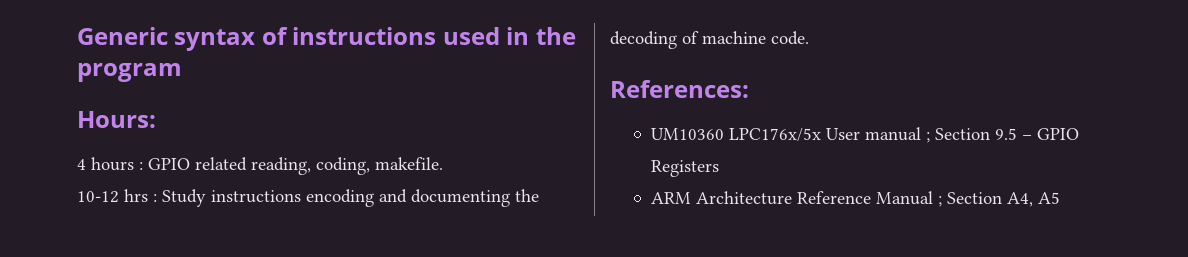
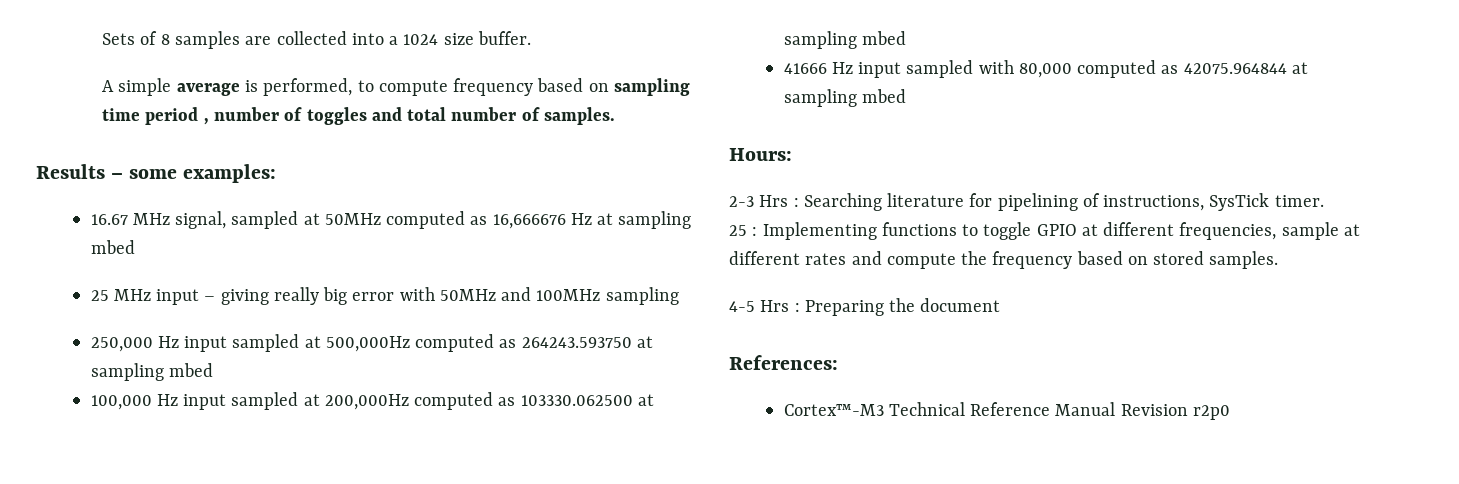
[77,27,576,51] [77,63,182,82] [77,111,156,128] [77,157,443,175] [77,189,539,207] [610,31,809,49] [610,80,749,98] [651,127,1080,143] [651,160,720,177] [651,191,1061,207] Generic syntax of instructions used in the program // Hours: // 4 hours : GPIO related reading, coding, makefile. // 10-12 hrs : Study instructions encoding and documenting the decoding of machine code. // References: // UM10360 LPC176x/5x User manual ; Section 9.5 – GPIO Registers // ARM Architecture Reference Manual ; Section A4, A5 -> [102,31,531,49] [102,78,690,96] [102,107,615,125] [36,164,277,183] [90,211,692,229] [90,240,135,254] [90,287,679,305] [90,334,653,352] [90,363,213,381] [90,392,654,410] [783,31,906,49] [783,60,1308,78] [783,89,906,107] [729,148,792,161] [729,193,1324,211] [729,222,1360,240] [729,251,1279,269] [729,298,1001,316] [729,355,838,370] [783,402,1230,420] Sets of 8 samples are collected into a 1024 size buffer. // A simple average is performed, to compute frequency based on sampling time period , number of toggles and total number of samples. // Results – some examples: // 16.67 MHz signal, sampled at 50MHz computed as 16,666676 Hz at sampling mbed // 25 MHz input – giving really big error with 50MHz and 100MHz sampling // 250,000 Hz input sampled at 500,000Hz computed as 264243.593750 at sampling mbed // 100,000 Hz input sampled at 200,000Hz computed as 103330.062500 at sampling mbed // 41666 Hz input sampled with 80,000 computed as 42075.964844 at sampling mbed // Hours: // 2-3 Hrs : Searching literature for pipelining of instructions, SysTick timer. // 25 : Implementing functions to toggle GPIO at different frequencies, sample at different rates and compute the frequency based on stored samples. // 4-5 Hrs : Preparing the document // References: // Cortex™-M3 Technical Reference Manual Revision r2p0

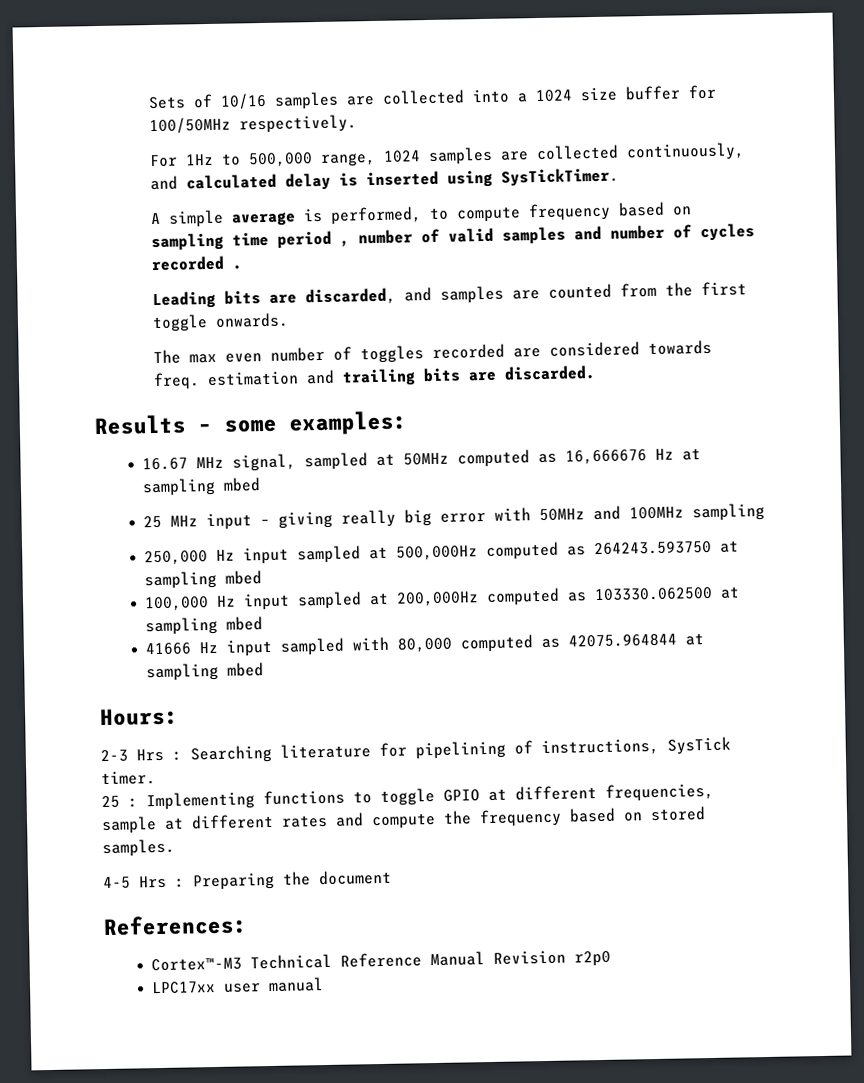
[160,34,170,45] 8 -> [220,92,268,110] 10/16
[477,31,531,45] buffer. -> [625,84,718,101] [149,114,358,135] [149,142,746,168] [150,167,620,191] buffer for 100/50MHz respectively. // For 1Hz to 500,000 range, 1024 samples are collected continuously, and calculated delay is inserted using SysTickTimer.
[306,107,615,125] toggles and total number of samples. -> [448,223,756,245] [151,255,244,272] [152,281,748,310] [152,312,290,333] [153,339,713,365] [153,364,597,391] valid samples and number of cycles recorded . // Leading bits are discarded, and samples are counted from the first toggle onwards. // The max even number of toggles recorded are considered towards freq. estimation and trailing bits are discarded.
(1230, 412) none -> [151,977,325,995] // LPC17xx user manual

